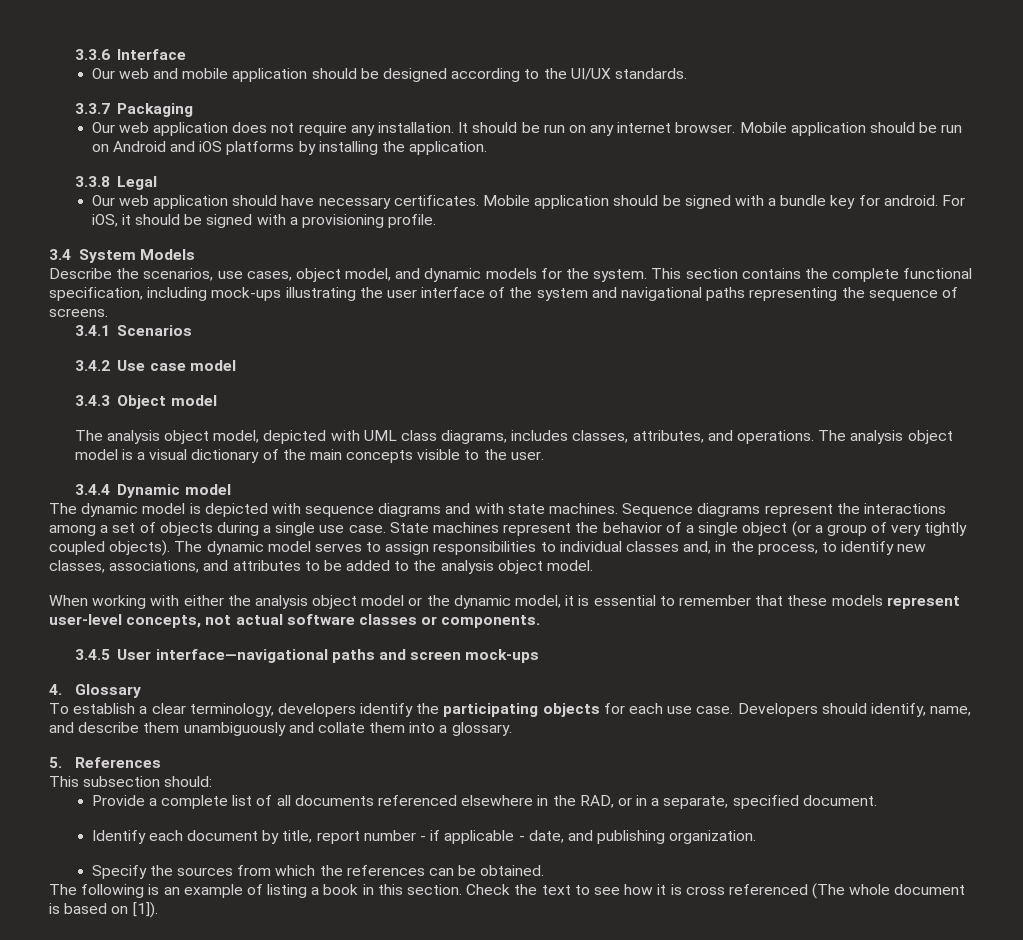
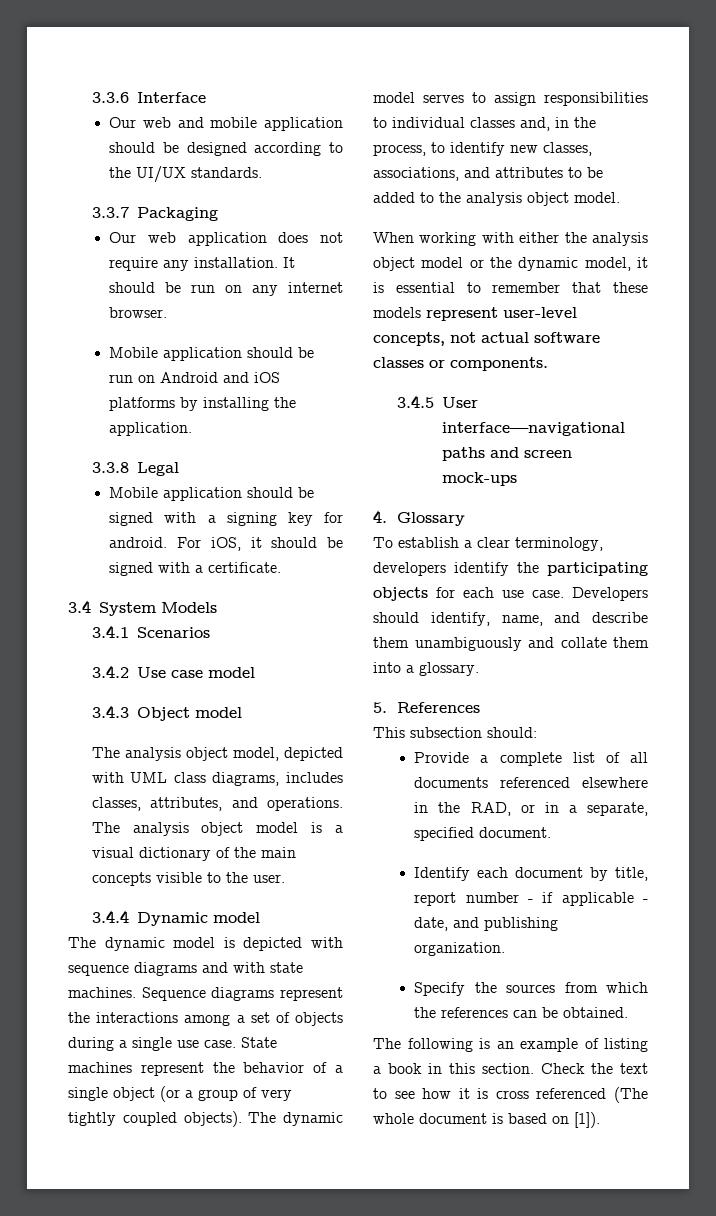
(736, 127) none -> (168, 312) //
[91,195,479,209] Our web application should have necessary certificates. -> (179, 469) none
[780,195,827,206] bundle -> [226,512,277,526] signing
[301,214,437,228] provisioning profile. -> [208,562,282,573] certificate.
[49,268,973,282] [49,287,958,301] [49,308,108,317] // Describe the scenarios, use cases, object model, and dynamic models for the system. This section contains the complete functional specification, including mock-ups illustrating the user interface of the system and navigational paths representing the sequence of screens. -> (217, 607) none

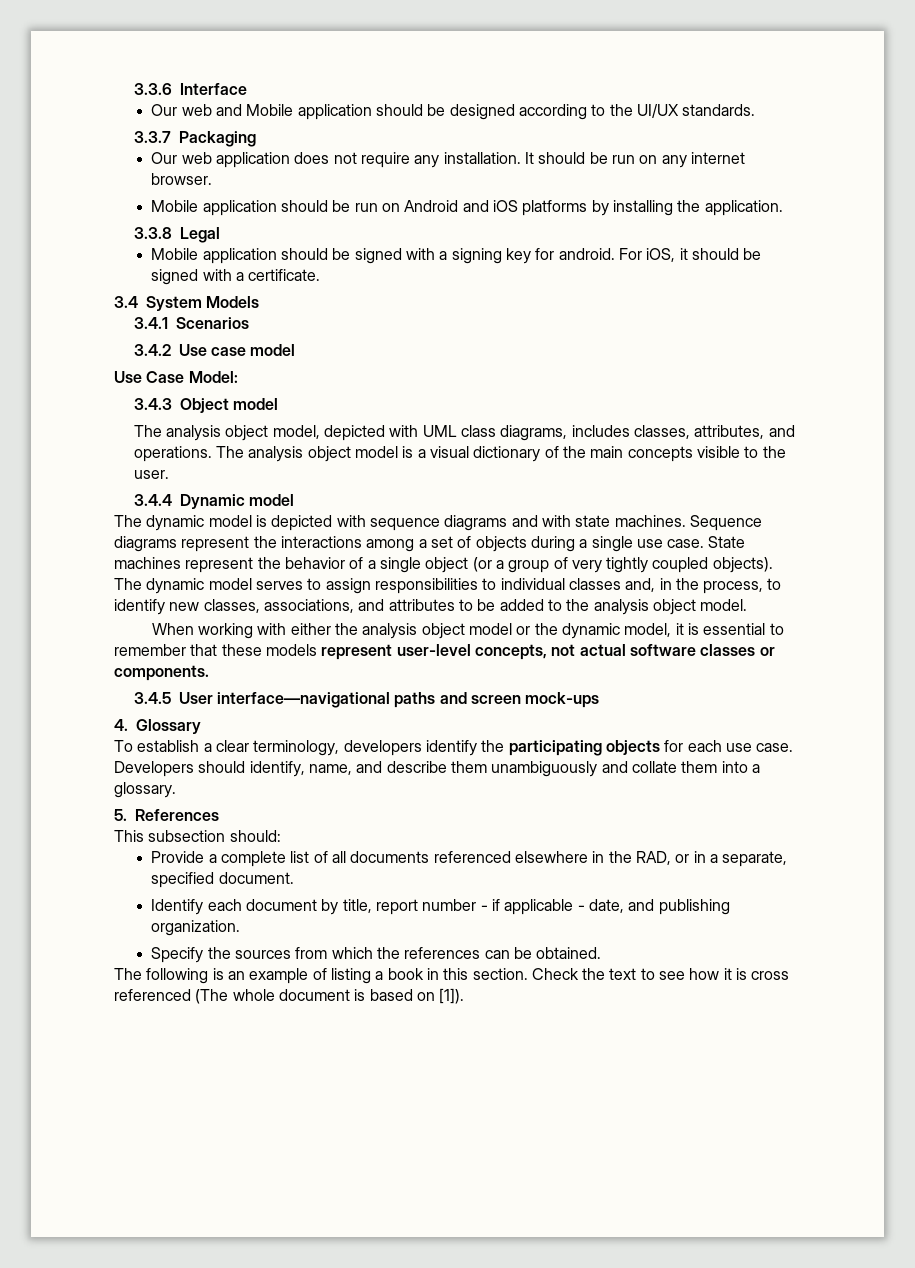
[210,117,258,128] mobile -> [246,104,294,116] Mobile
(255, 672) none -> [114,371,238,383] // Use Case Model:

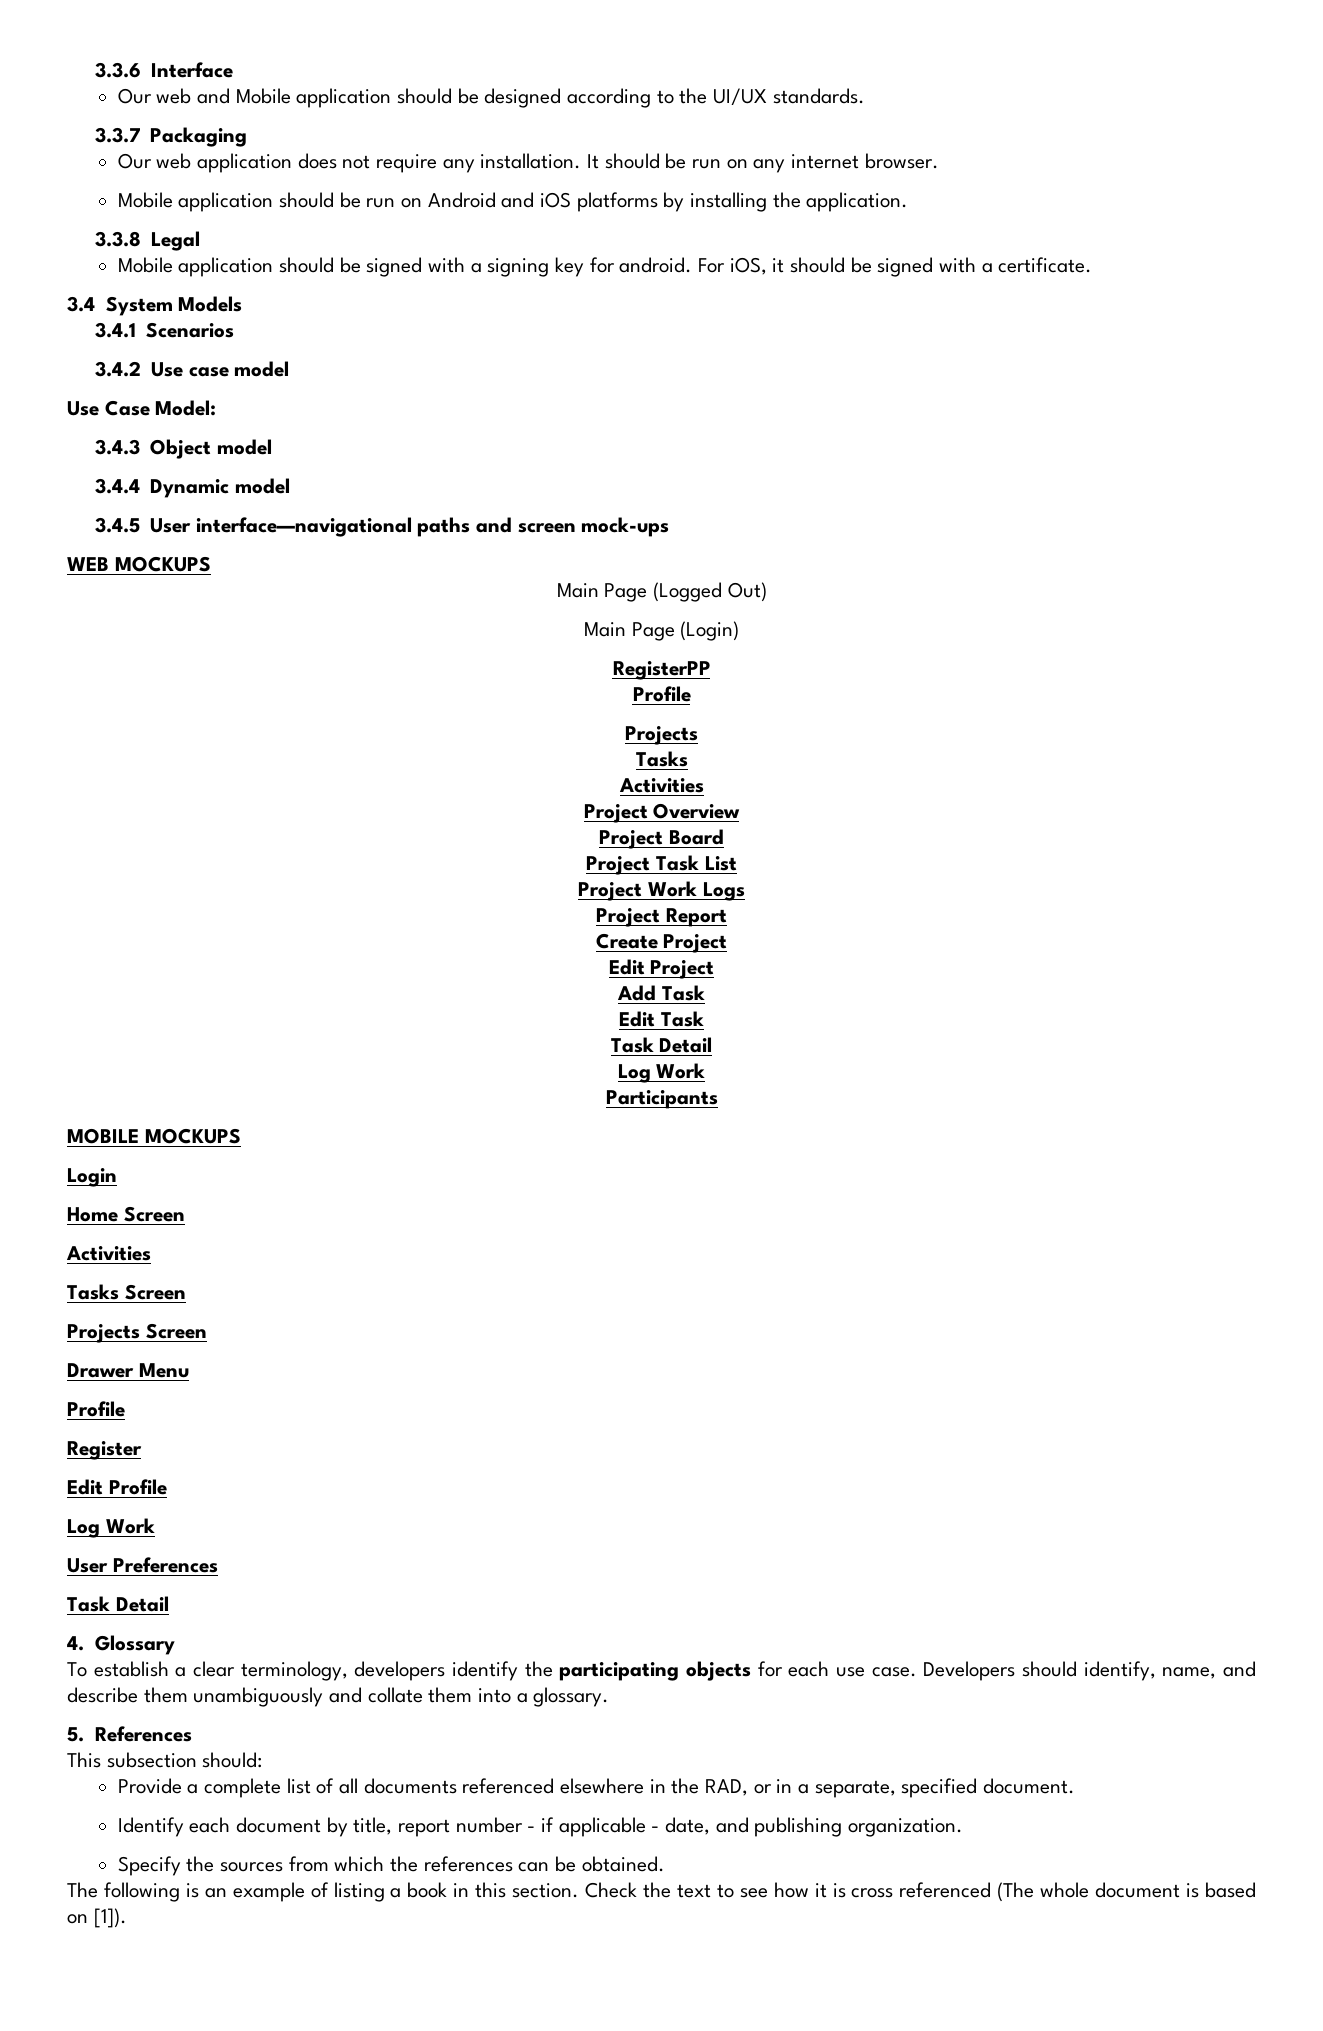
[133,425,795,441] [133,446,786,462] [133,470,169,479] [133,494,295,509] [114,515,762,531] [114,536,746,552] [114,557,773,573] [114,578,782,594] [114,599,748,615] [151,623,784,639] [114,644,775,660] [114,665,209,681] The analysis object model, depicted with UML class diagrams, includes classes, attributes, and operations. The analysis object model is a visual dictionary of the main concepts visible to the user. // 3.4.4 Dynamic model // The dynamic model is depicted with sequence diagrams and with state machines. Sequence diagrams represent the interactions among a set of objects during a single use case. State machines represent the behavior of a single object (or a group of very tightly coupled objects). The dynamic model serves to assign responsibilities to individual classes and, in the process, to identify new classes, associations, and attributes to be added to the analysis object model. // When working with either the analysis object model or the dynamic model, it is essential to remember that these models represent user-level concepts, not actual software classes or components. -> [94,478,290,498] 3.4.4 Dynamic model
(600, 700) none -> [67,556,211,572] [556,582,767,602] [583,621,740,641] [612,661,711,680] [632,686,691,702] [625,726,698,745] [635,751,688,767] [618,778,704,793] [583,803,741,823] [599,829,724,849] [586,855,737,875] [578,881,745,901] [596,908,727,927] [595,933,728,953] [608,959,715,979] [617,985,705,1001] [619,1011,704,1027] [610,1037,713,1053] [617,1063,706,1083] [605,1090,718,1109] [67,1128,241,1144] [67,1168,117,1187] [67,1206,185,1222] [66,1246,151,1261] [67,1284,186,1300] [67,1323,207,1343] [67,1363,189,1378] [67,1401,125,1417] [67,1441,142,1460] [67,1479,167,1495] [67,1518,155,1538] [67,1557,218,1573] [67,1596,169,1612] // WEB MOCKUPS // Main Page (Logged Out) // Main Page (Login) // RegisterPP // Profile // Projects // Tasks // Activities // Project Overview // Project Board // Project Task List // Project Work Logs // Project Report // Create Project // Edit Project // Add Task // Edit Task // Task Detail // Log Work // Participants // MOBILE MOCKUPS // Login // Home Screen // Activities // Tasks Screen // Projects Screen // Drawer Menu // Profile // Register // Edit Profile // Log Work // User Preferences // Task Detail

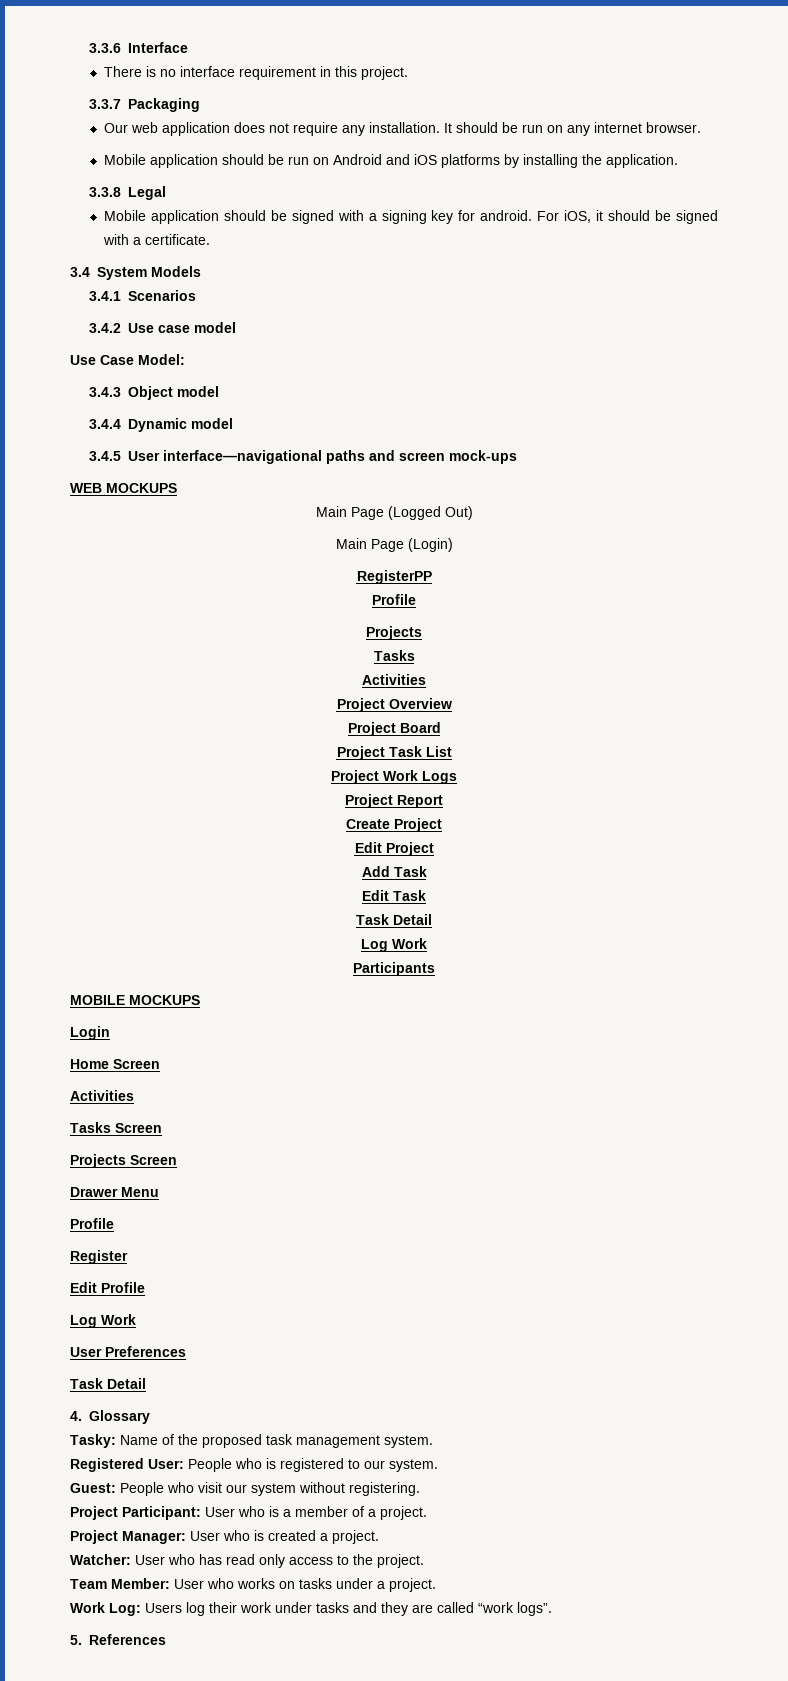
[117,88,865,108] Our web and Mobile application should be designed according to the UI/UX standards. -> [103,66,408,80] There is no interface requirement in this project.
[67,1661,1256,1681] [67,1687,610,1707] [67,1726,192,1742] [67,1752,263,1768] [117,1778,1076,1798] [117,1817,964,1837] [117,1856,665,1876] [67,1882,1256,1902] [67,1908,127,1928] To establish a clear terminology, developers identify the participating objects for each use case. Developers should identify, name, and describe them unambiguously and collate them into a glossary. // 5. References // This subsection should: // Provide a complete list of all documents referenced elsewhere in the RAD, or in a separate, specified document. // Identify each document by title, report number - if applicable - date, and publishing organization. // Specify the sources from which the references can be obtained. // The following is an example of listing a book in this section. Check the text to see how it is cross referenced (The whole document is based on [1]). -> [70,1434,433,1448] [70,1458,438,1472] [70,1482,420,1496] [70,1506,427,1520] [70,1530,379,1544] [70,1554,424,1568] [70,1578,436,1592] [70,1602,552,1616] [70,1634,166,1645] Tasky: Name of the proposed task management system. // Registered User: People who is registered to our system. // Guest: People who visit our system without registering. // Project Participant: User who is a member of a project. // Project Manager: User who is created a project. // Watcher: User who has read only access to the project. // Team Member: User who works on tasks under a project. // Work Log: Users log their work under tasks and they are called “work logs”. // 5. References

